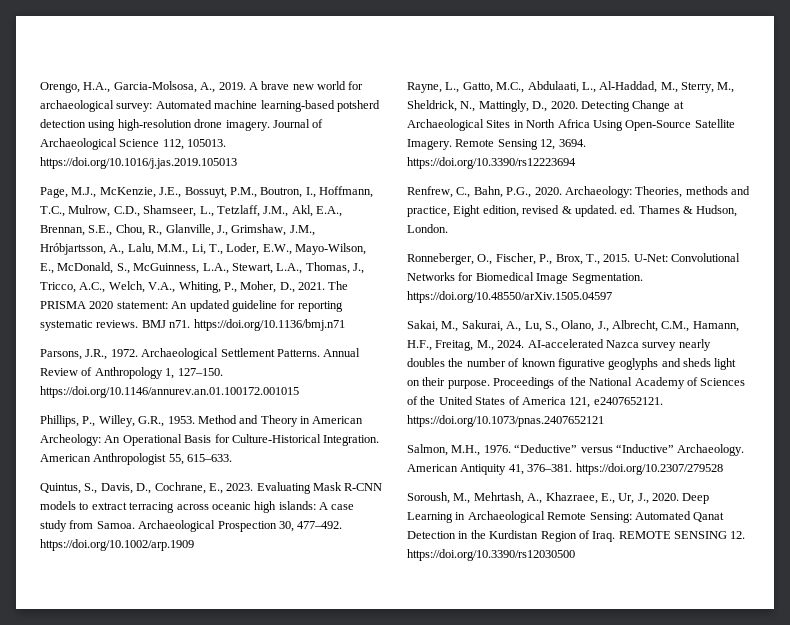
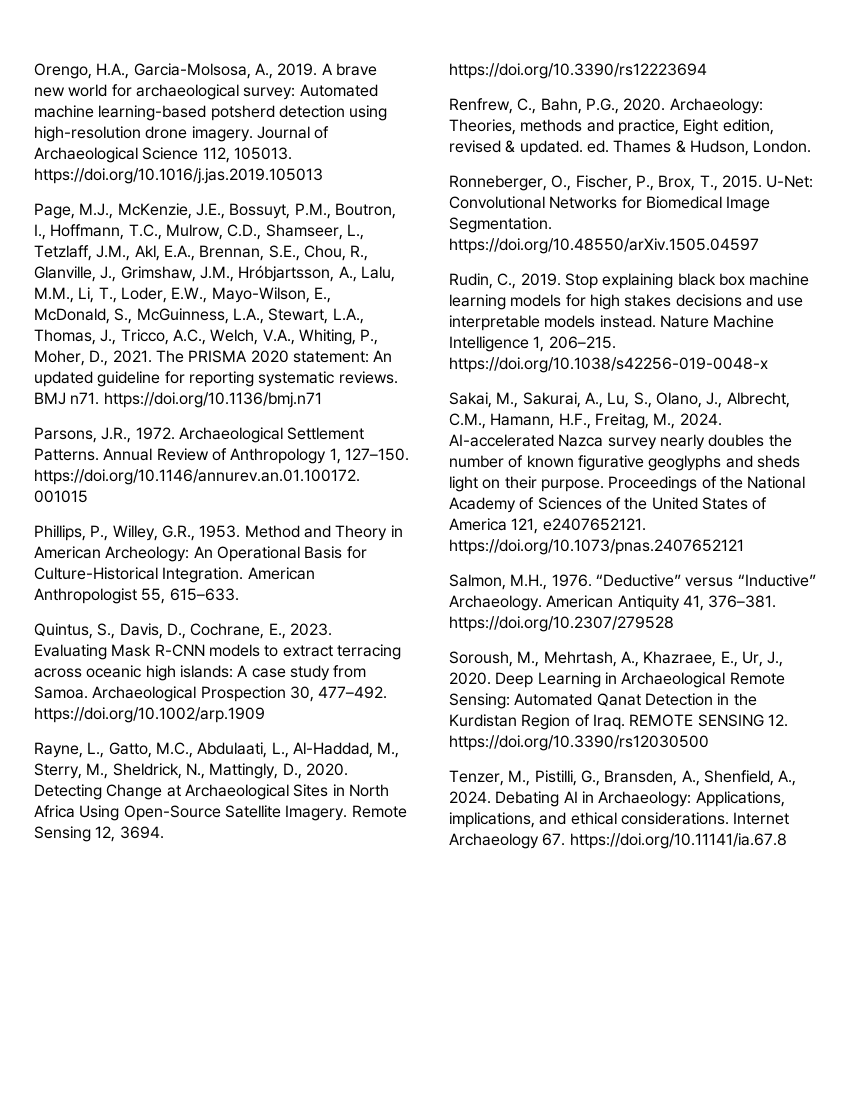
(612, 297) none -> [449,273,810,289] [449,294,804,310] [449,315,775,331] [449,336,616,352] [449,357,768,373] // Rudin, C., 2019. Stop explaining black box machine learning models for high stakes decisions and use interpretable models instead. Nature Machine Intelligence 1, 206–215. https://doi.org/10.1038/s42256-019-0048-x
(575, 555) none -> [449,770,797,786] [449,791,785,807] [449,812,790,828] [449,833,787,849] // Tenzer, M., Pistilli, G., Bransden, A., Shenfield, A., 2024. Debating AI in Archaeology: Applications, implications, and ethical considerations. Internet Archaeology 67. https://doi.org/10.11141/ia.67.8

